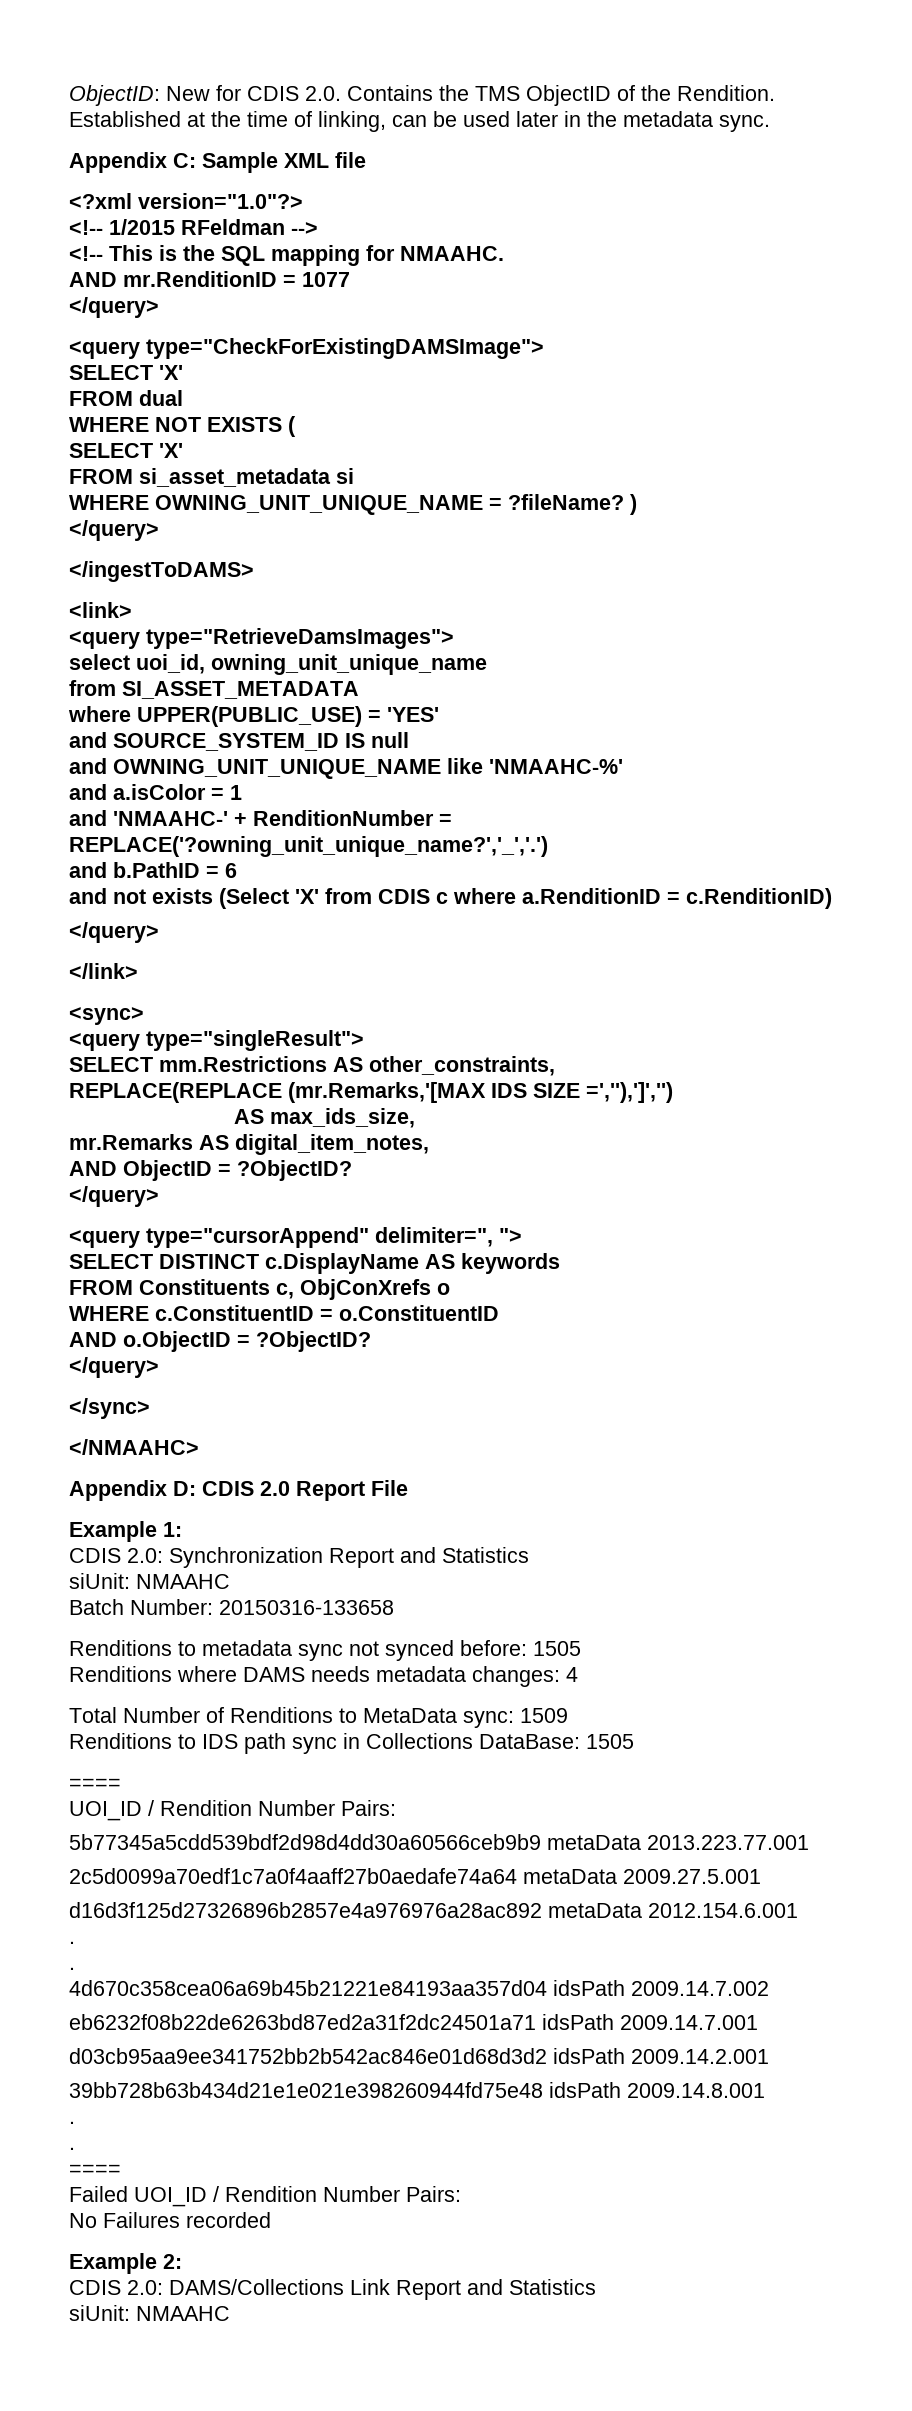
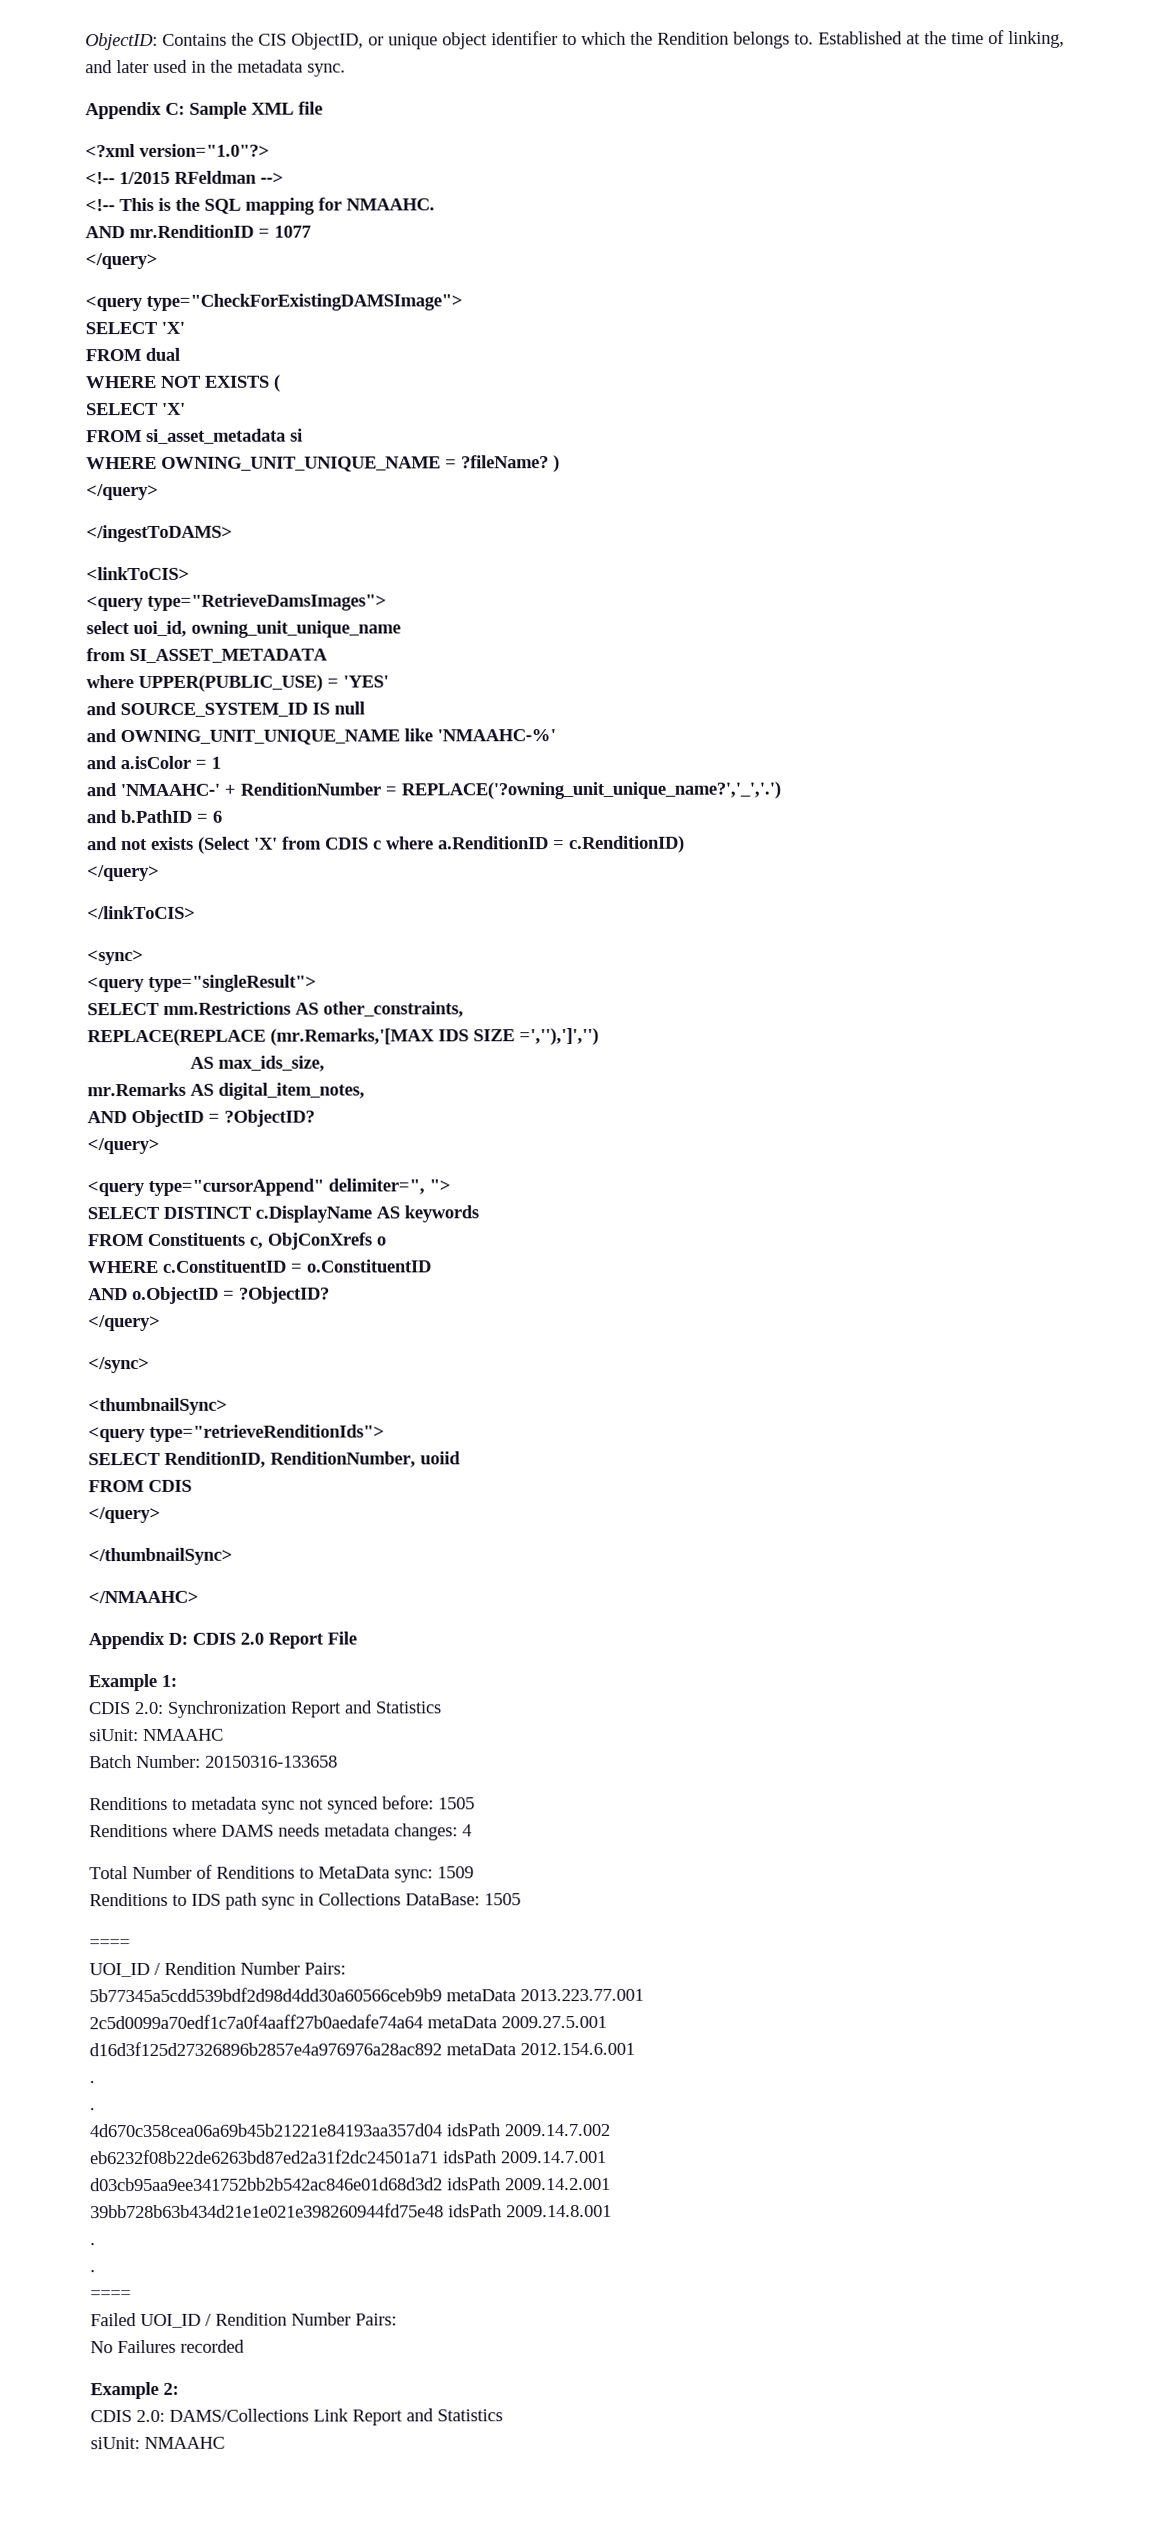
[166,85,775,106] New for CDIS 2.0. Contains the TMS ObjectID of the Rendition. -> [162,31,814,50] Contains the CIS ObjectID, or unique object identifier to which the Rendition belongs to.
[392,111,558,127] can be used later -> [85,59,188,74] and later used
[69,602,132,618] <link> -> [86,566,190,581] <linkToCIS>
[69,963,138,979] </link> -> [87,905,196,920] </linkToCIS>
(150, 1408) none -> [88,1397,228,1416] [88,1424,385,1443] [88,1451,461,1468] [88,1479,192,1493] [88,1506,161,1524] [88,1547,233,1566] // <thumbnailSync> // <query type="retrieveRenditionIds"> // SELECT RenditionID, RenditionNumber, uoiid // FROM CDIS // </query> // </thumbnailSync>

